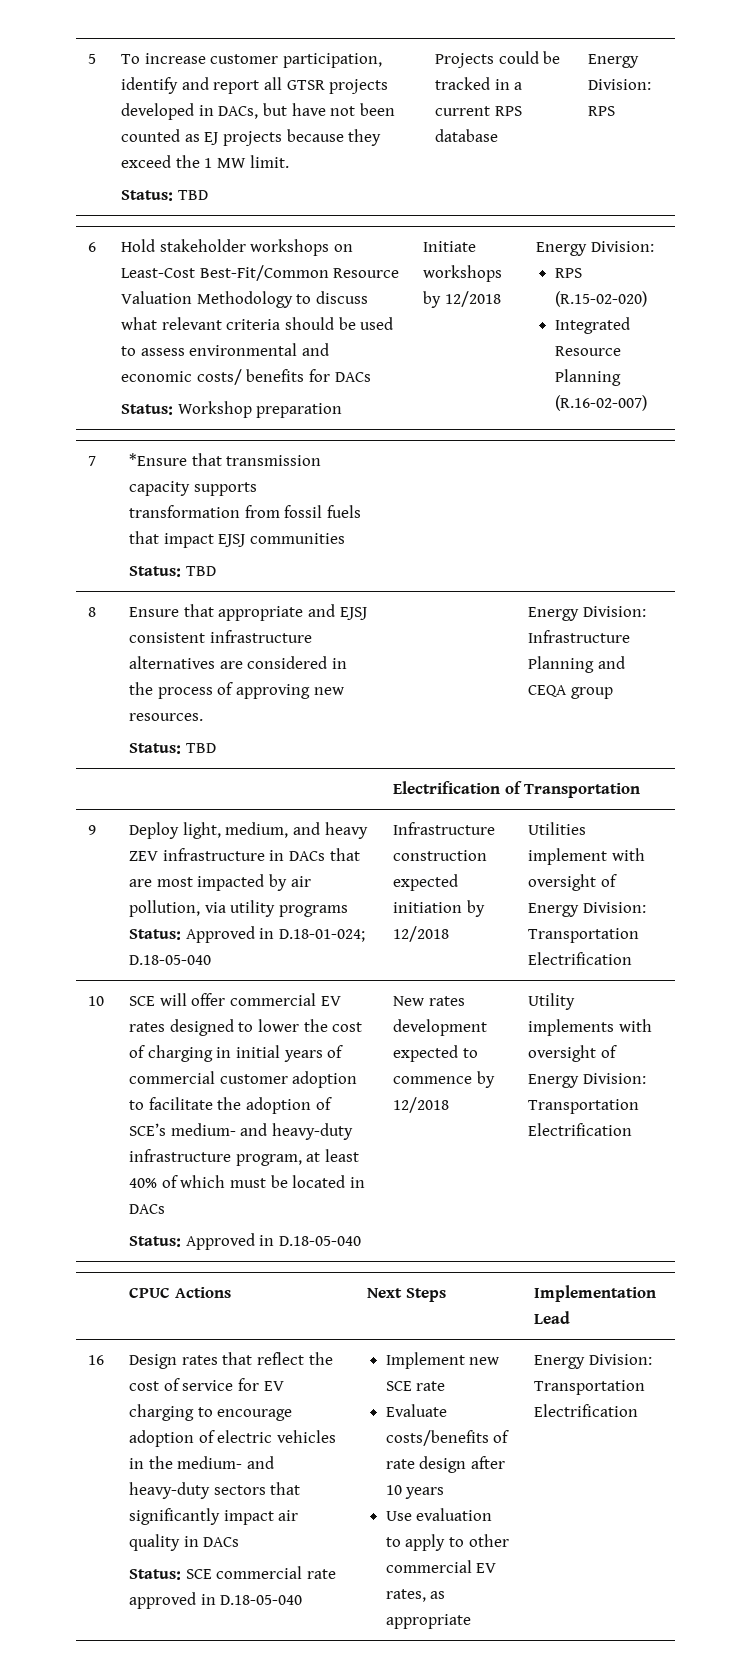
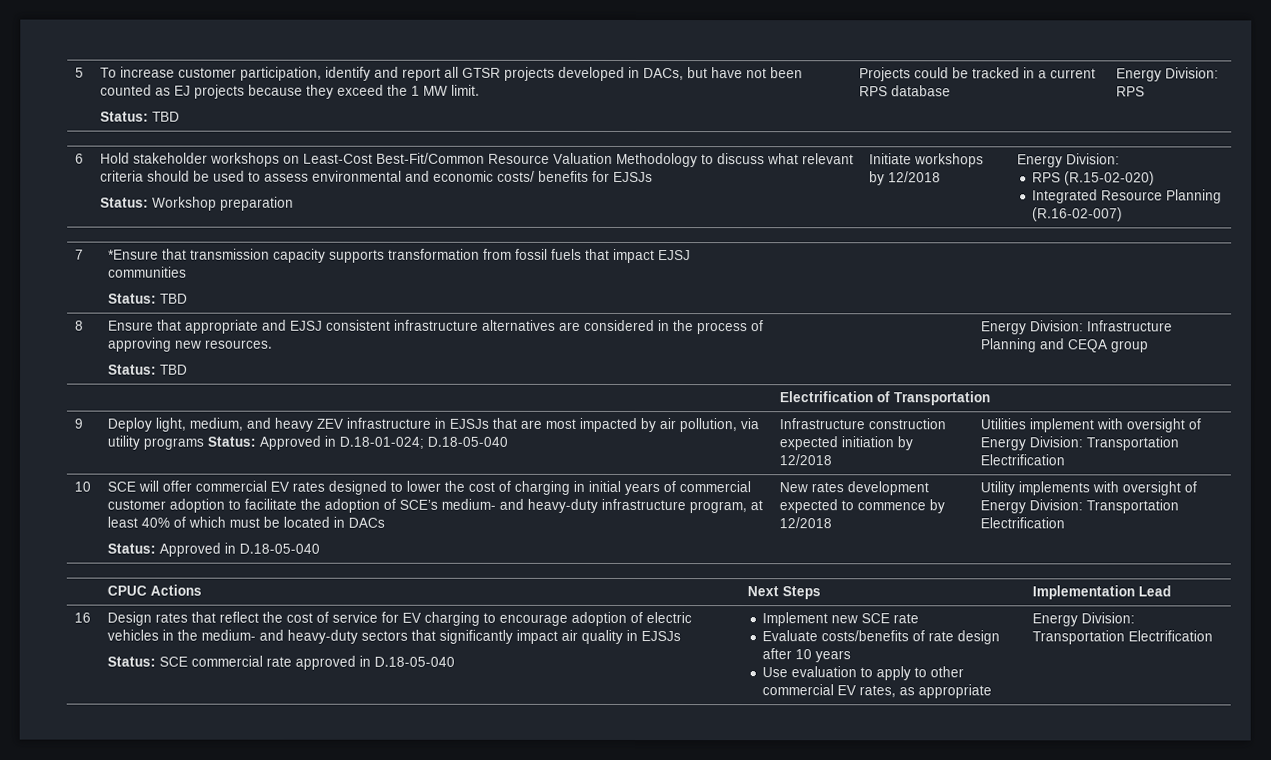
[334,372,371,382] DACs -> [613,171,654,183] EJSJs
[288,851,325,861] DACs -> [449,418,490,429] EJSJs
[203,1537,240,1547] DACs -> [641,631,682,642] EJSJs

